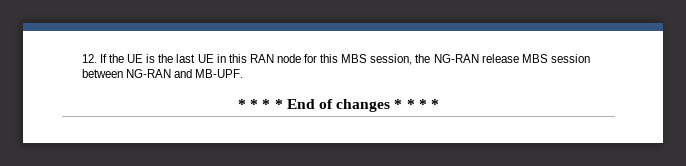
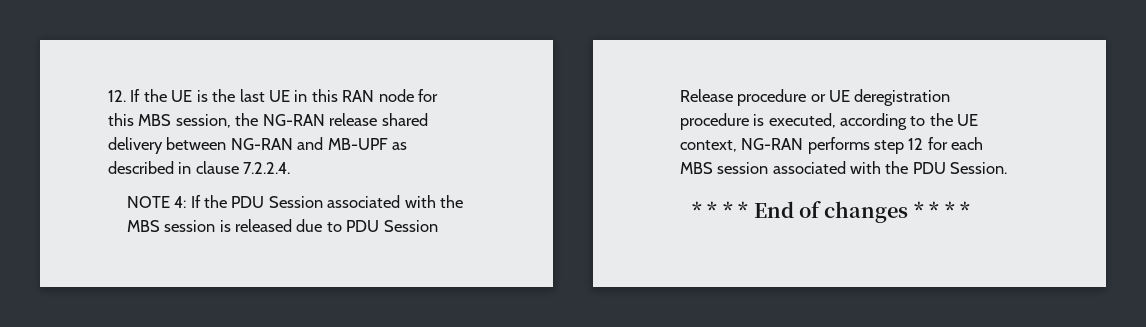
[521,54,590,63] MBS session -> [381,113,428,126] [107,137,163,154] shared delivery
[195,69,244,78] MB-UPF. -> [327,138,408,150] [107,161,291,174] [126,195,464,208] [126,219,438,232] [679,89,951,106] [679,113,979,130] [679,137,984,154] [679,161,1008,174] MB-UPF as described in clause 7.2.2.4. // NOTE 4: If the PDU Session associated with the MBS session is released due to PDU Session Release procedure or UE deregistration procedure is executed, according to the UE context, NG-RAN performs step 12 for each MBS session associated with the PDU Session.

